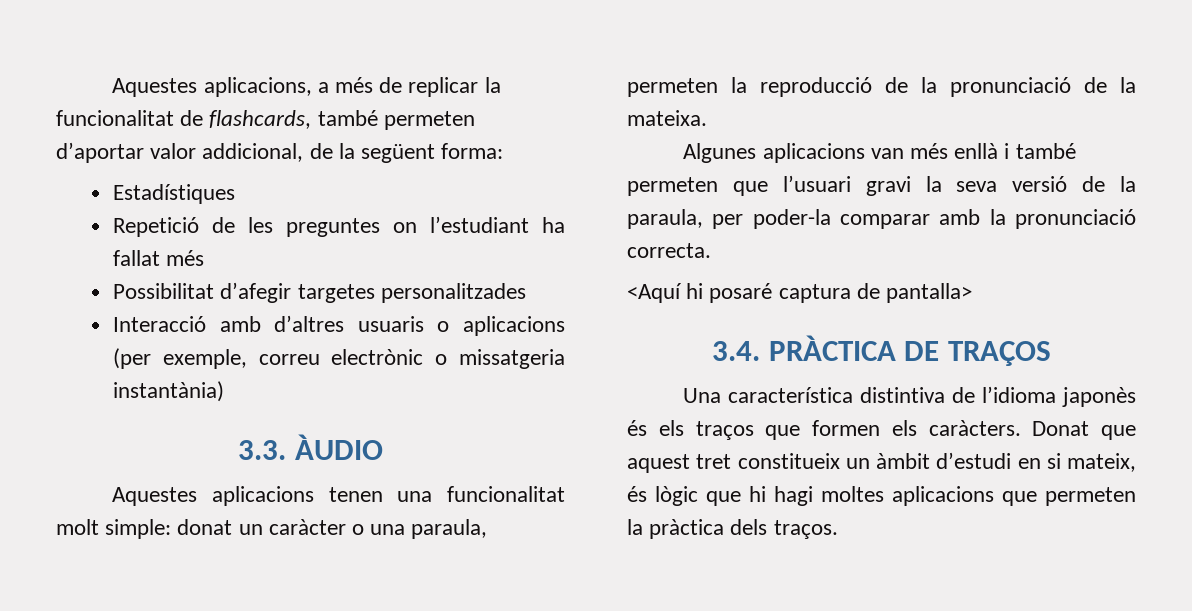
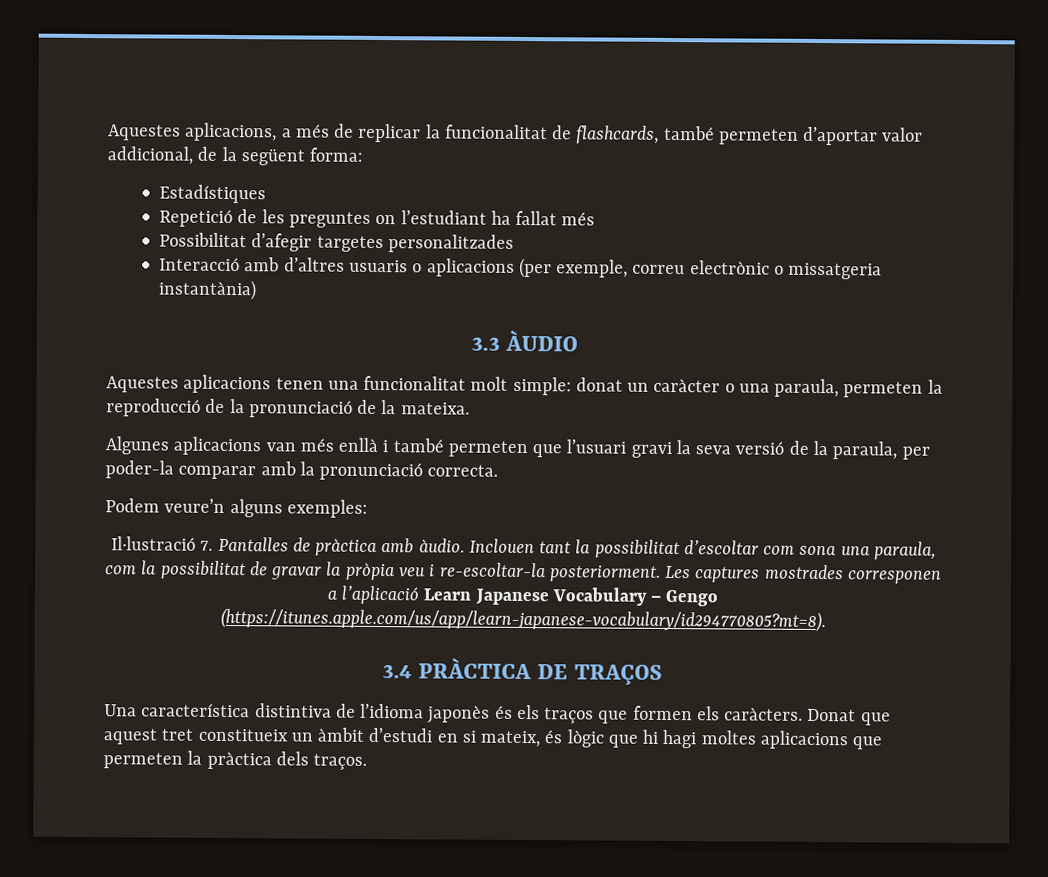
[238,440,287,460] 3.3. -> [470,336,500,351] 3.3
[627,283,973,303] [712,341,761,361] <Aquí hi posaré captura de pantalla> // 3.4. -> [105,498,368,518] [111,536,936,560] [105,560,942,584] [326,585,719,607] [219,607,826,633] [381,664,412,679] Podem veure’n alguns exemples: // Il·lustració 7. Pantalles de pràctica amb àudio. Inclouen tant la possibilitat d’escoltar com sona una paraula, com la possibilitat de gravar la pròpia veu i re-escoltar-la posteriorment. Les captures mostrades corresponen a l’aplicació Learn Japanese Vocabulary – Gengo (https://itunes.apple.com/us/app/learn-japanese-vocabulary/id294770805?mt=8). // 3.4

